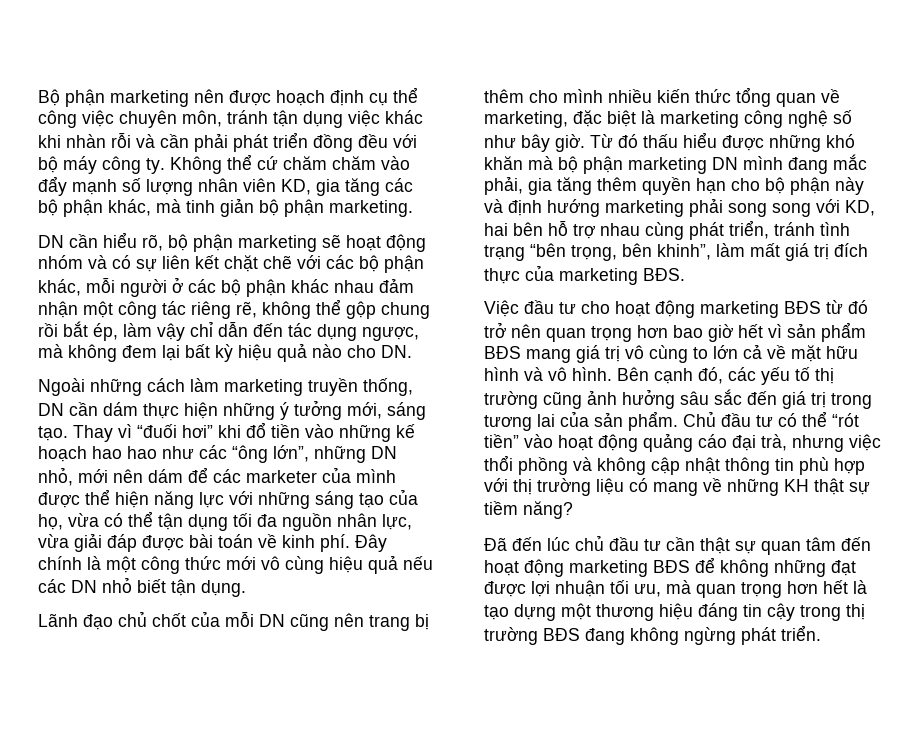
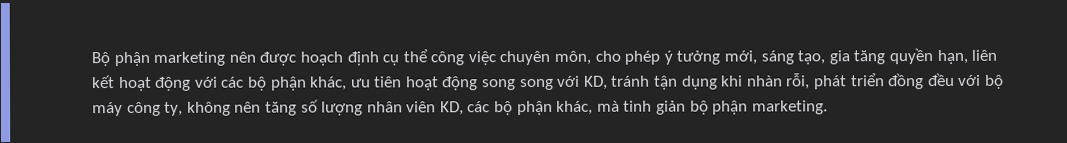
[227,110,423,128] [38,132,228,152] tránh tận dụng việc khác khi nhàn rỗi và cần phải -> [594,48,998,65] [92,73,811,92] cho phép ý tưởng mới, sáng tạo, gia tăng quyền hạn, liên kết hoạt động với các bộ phận khác, ưu tiên hoạt động song song với KD, tránh tận dụng khi nhàn rỗi,
[146,154,410,174] [38,176,117,196] ty. Không thể cứ chăm chăm vào đẩy mạnh -> [164,101,297,116] ty, không nên tăng
[316,178,380,196] gia tăng -> (464, 108) none
[38,232,426,252] [38,255,424,273] [38,277,414,297] [38,299,430,319] [38,321,419,341] [38,343,412,362] [38,378,413,396] [38,400,426,420] [38,422,415,442] [38,445,397,463] [38,467,396,486] [38,489,418,509] [38,511,412,531] [38,533,387,552] [38,555,433,574] [38,577,246,597] [38,611,429,631] [484,87,840,107] [484,110,852,128] [484,132,855,152] [484,154,867,174] [484,176,864,195] [484,198,875,217] [484,220,850,240] [484,243,868,261] [484,265,685,285] [484,300,868,318] [484,322,866,342] [484,344,858,363] [484,367,834,385] [484,389,872,409] [484,411,859,431] [484,433,881,452] [484,455,865,475] [484,478,870,496] [484,501,573,519] [484,535,871,555] [484,557,856,577] [484,580,867,598] [484,603,865,621] [484,625,821,645] // DN cần hiểu rõ, bộ phận marketing sẽ hoạt động nhóm và có sự liên kết chặt chẽ với các bộ phận khác, mỗi người ở các bộ phận khác nhau đảm nhận một công tác riêng rẽ, không thể gộp chung rồi bắt ép, làm vậy chỉ dẫn đến tác dụng ngược, mà không đem lại bất kỳ hiệu quả nào cho DN. // Ngoài những cách làm marketing truyền thống, DN cần dám thực hiện những ý tưởng mới, sáng tạo. Thay vì “đuối hơi” khi đổ tiền vào những kế hoạch hao hao như các “ông lớn”, những DN nhỏ, mới nên dám để các marketer của mình được thể hiện năng lực với những sáng tạo của họ, vừa có thể tận dụng tối đa nguồn nhân lực, vừa giải đáp được bài toán về kinh phí. Đây chính là một công thức mới vô cùng hiệu quả nếu các DN nhỏ biết tận dụng. // Lãnh đạo chủ chốt của mỗi DN cũng nên trang bị thêm cho mình nhiều kiến thức tổng quan về marketing, đặc biệt là marketing công nghệ số như bây giờ. Từ đó thấu hiểu được những khó khăn mà bộ phận marketing DN mình đang mắc phải, gia tăng thêm quyền hạn cho bộ phận này và định hướng marketing phải song song với KD, hai bên hỗ trợ nhau cùng phát triển, tránh tình trạng “bên trọng, bên khinh”, làm mất giá trị đích thực của marketing BĐS. // Việc đầu tư cho hoạt động marketing BĐS từ đó trở nên quan trọng hơn bao giờ hết vì sản phẩm BĐS mang giá trị vô cùng to lớn cả về mặt hữu hình và vô hình. Bên cạnh đó, các yếu tố thị trường cũng ảnh hưởng sâu sắc đến giá trị trong tương lai của sản phẩm. Chủ đầu tư có thể “rót tiền” vào hoạt động quảng cáo đại trà, nhưng việc thổi phồng và không cập nhật thông tin phù hợp với thị trường liệu có mang về những KH thật sự tiềm năng? // Đã đến lúc chủ đầu tư cần thật sự quan tâm đến hoạt động marketing BĐS để không những đạt được lợi nhuận tối ưu, mà quan trọng hơn hết là tạo dựng một thương hiệu đáng tin cậy trong thị trường BĐS đang không ngừng phát triển. -> (828, 107) none

